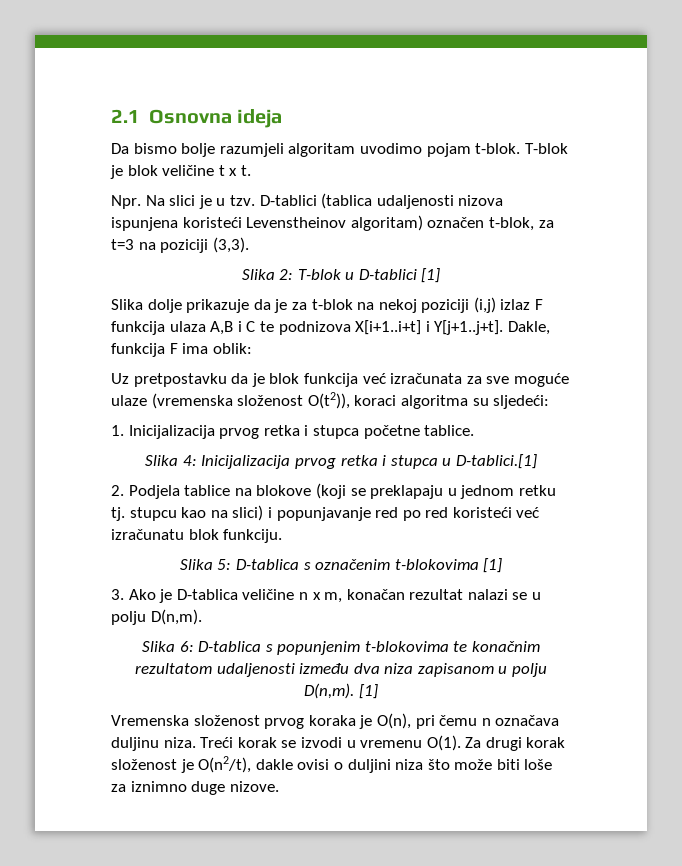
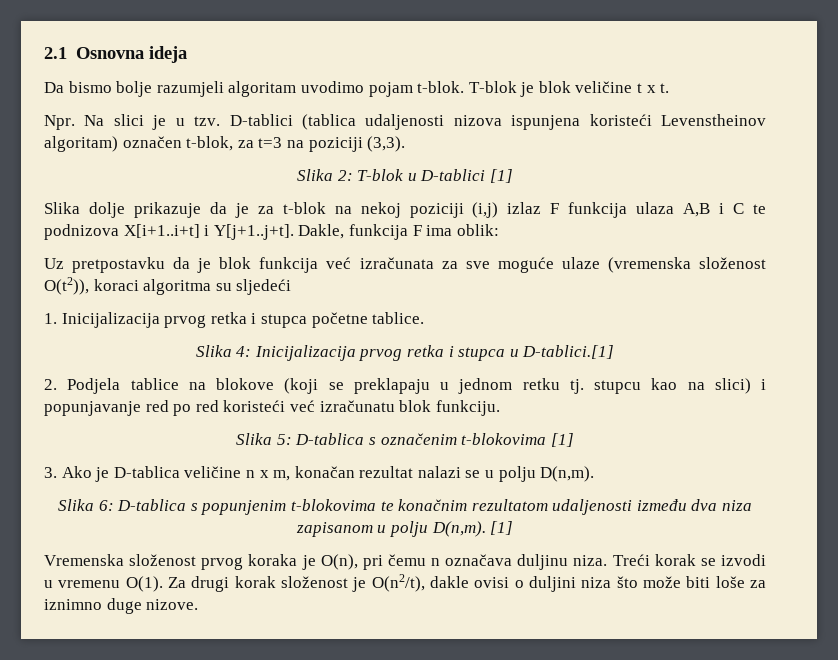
[493,395,550,409] sljedeći: -> [236,279,292,295] sljedeći

